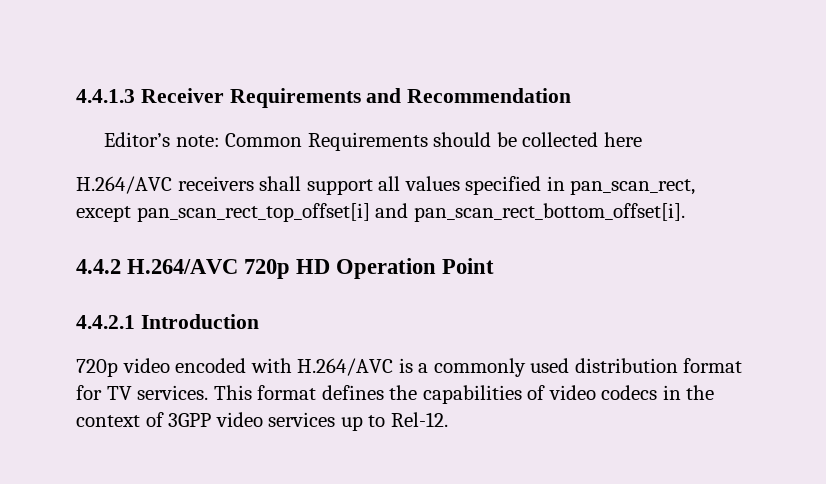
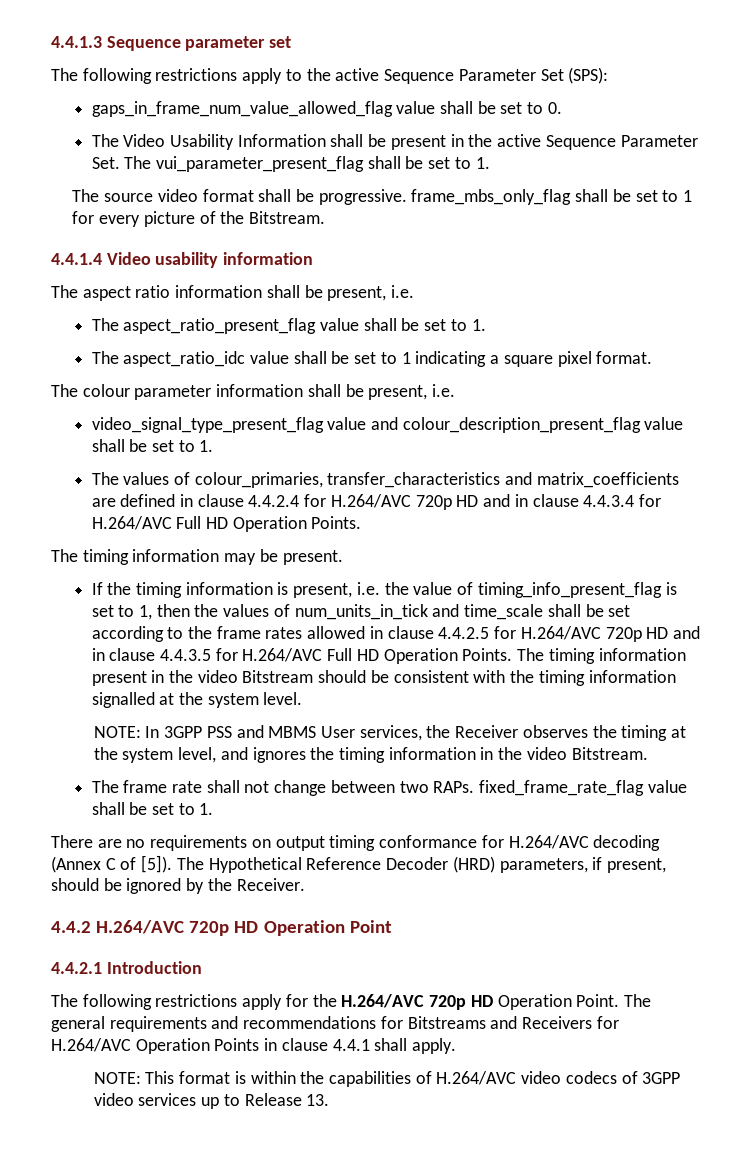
[140,88,572,108] [104,132,642,151] [76,176,696,195] [76,203,685,222] Receiver Requirements and Recommendation // Editor’s note: Common Requirements should be collected here // H.264/AVC receivers shall support all values specified in pan_scan_rect, except pan_scan_rect_top_offset[i] and pan_scan_rect_bottom_offset[i]. -> [106,36,292,51] [51,67,609,84] [91,101,562,117] [91,134,698,150] [91,156,490,172] [72,189,693,205] [72,211,325,227] [51,252,314,268] [51,285,415,301] [91,318,486,334] [91,351,653,367] [51,384,456,400] [91,417,684,433] [91,439,214,452] [91,472,679,488] [91,494,661,510] [91,516,362,532] [51,549,343,565] [91,582,677,598] [91,604,631,620] [91,626,700,642] [91,648,686,664] [91,670,676,686] [91,692,303,708] [93,725,687,741] [93,747,648,763] [91,780,687,796] [91,802,214,815] [51,835,661,851] [51,855,666,873] [51,878,305,894] Sequence parameter set // The following restrictions apply to the active Sequence Parameter Set (SPS): // gaps_in_frame_num_value_allowed_flag value shall be set to 0. // The Video Usability Information shall be present in the active Sequence Parameter Set. The vui_parameter_present_flag shall be set to 1. // The source video format shall be progressive. frame_mbs_only_flag shall be set to 1 for every picture of the Bitstream. // 4.4.1.4 Video usability information // The aspect ratio information shall be present, i.e. // The aspect_ratio_present_flag value shall be set to 1. // The aspect_ratio_idc value shall be set to 1 indicating a square pixel format. // The colour parameter information shall be present, i.e. // video_signal_type_present_flag value and colour_description_present_flag value shall be set to 1. // The values of colour_primaries, transfer_characteristics and matrix_coefficients are defined in clause 4.4.2.4 for H.264/AVC 720p HD and in clause 4.4.3.4 for H.264/AVC Full HD Operation Points. // The timing information may be present. // If the timing information is present, i.e. the value of timing_info_present_flag is set to 1, then the values of num_units_in_tick and time_scale shall be set according to the frame rates allowed in clause 4.4.2.5 for H.264/AVC 720p HD and in clause 4.4.3.5 for H.264/AVC Full HD Operation Points. The timing information present in the video Bitstream should be consistent with the timing information signalled at the system level. // NOTE: In 3GPP PSS and MBMS User services, the Receiver observes the timing at the system level, and ignores the timing information in the video Bitstream. // The frame rate shall not change between two RAPs. fixed_frame_rate_flag value shall be set to 1. // There are no requirements on output timing conformance for H.264/AVC decoding (Annex C of [5]). The Hypothetical Reference Decoder (HRD) parameters, if present, should be ignored by the Receiver.
[76,358,743,377] [76,385,384,400] 720p video encoded with H.264/AVC is a commonly used distribution format for TV services. This format defines -> [51,994,651,1010] [51,1016,619,1032] [51,1038,457,1054] [93,1071,296,1084] The following restrictions apply for the H.264/AVC 720p HD Operation Point. The general requirements and recommendations for Bitstreams and Receivers for H.264/AVC Operation Points in clause 4.4.1 shall apply. // NOTE: This format is within
(546, 392) none -> [436,1071,517,1085] H.264/AVC
[662,385,715,400] [76,415,140,427] in the context -> (617, 1077) none
[390,412,448,427] Rel-12. -> [244,1093,330,1106] Release 13.

